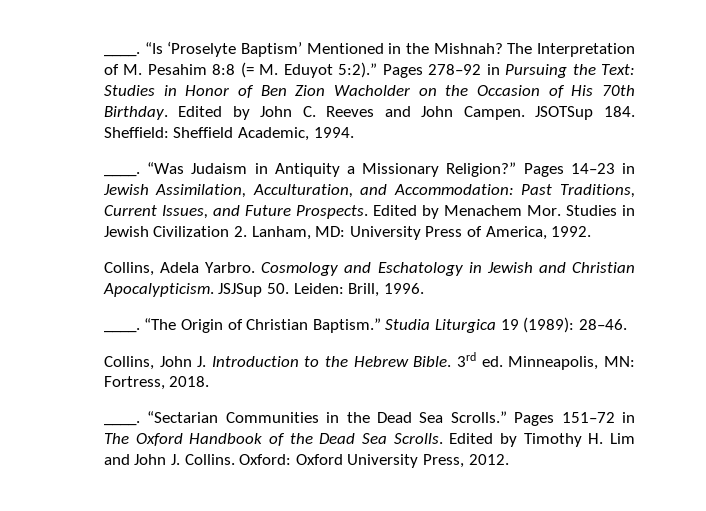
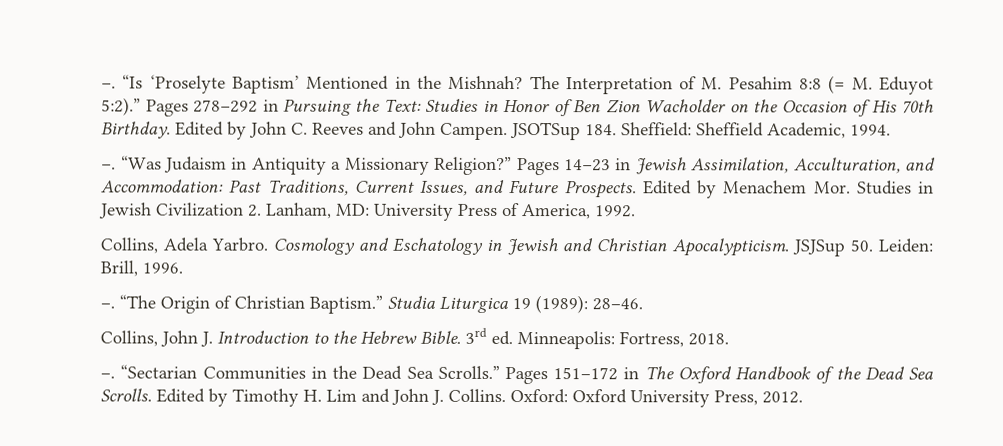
[103,52,140,57] ____. -> [101,83,117,89] –.
[428,64,482,75] 278–92 -> [193,99,259,113] 278–292
[103,172,140,177] ____. -> [101,164,117,170] –.
[103,328,140,333] ____. -> [100,303,116,309] –.
[508,356,635,370] Minneapolis, MN: -> [517,331,616,350] Minneapolis:
[103,421,140,426] ____. -> [100,373,116,379] –.
[561,412,615,423] 151–72 -> [553,367,619,381] 151–172

